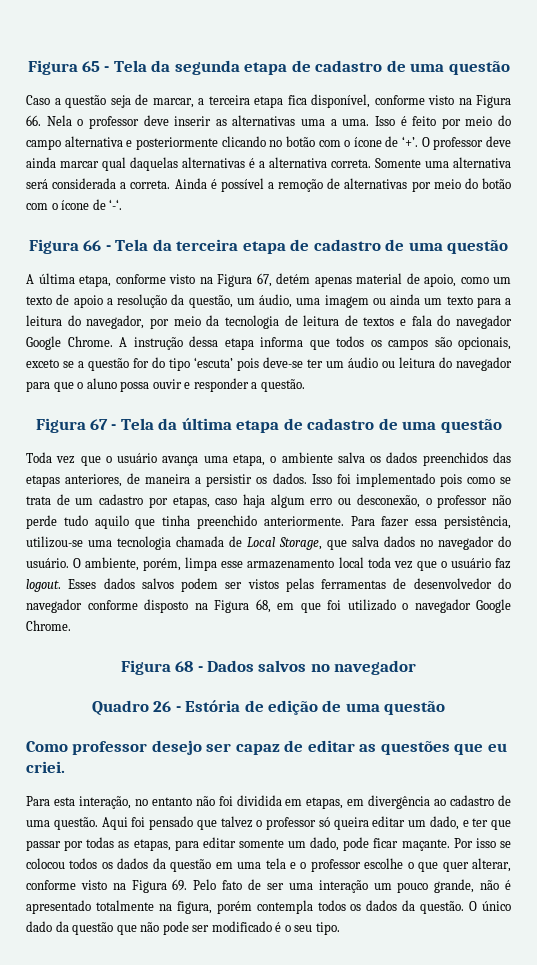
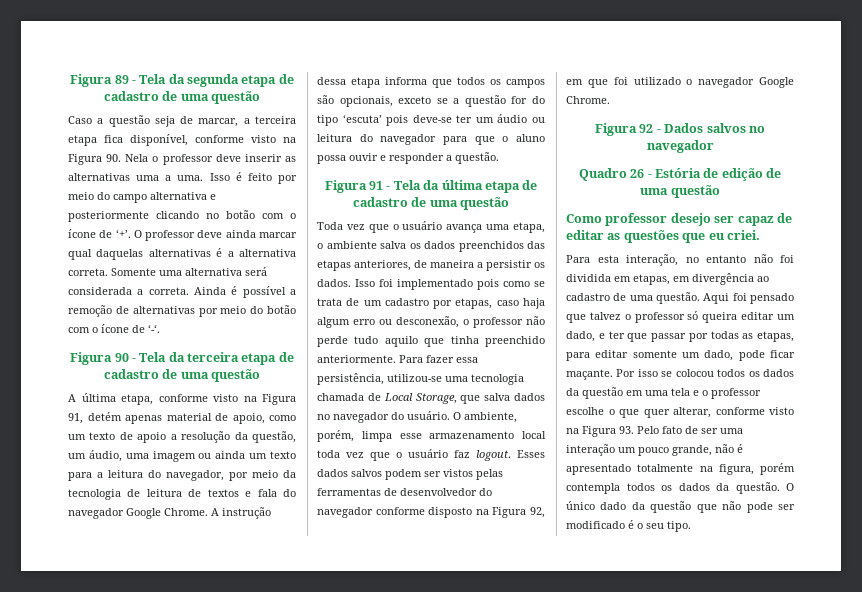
[27,60,100,75] Figura 65 -> [70,74,129,87] Figura 89
[26,115,41,126] 66. -> [106,154,122,162] 90.
[83,240,102,251] 66 -> [114,353,129,362] 90
[256,273,272,287] 67, -> [68,413,83,424] 91,
[89,419,108,430] 67 -> [369,181,384,190] 91
[255,599,271,613] 68, -> [530,507,545,518] 92,
[175,661,194,672] 68 -> [639,124,654,133] 92
[172,879,188,891] 69. -> [619,426,634,434] 93.

